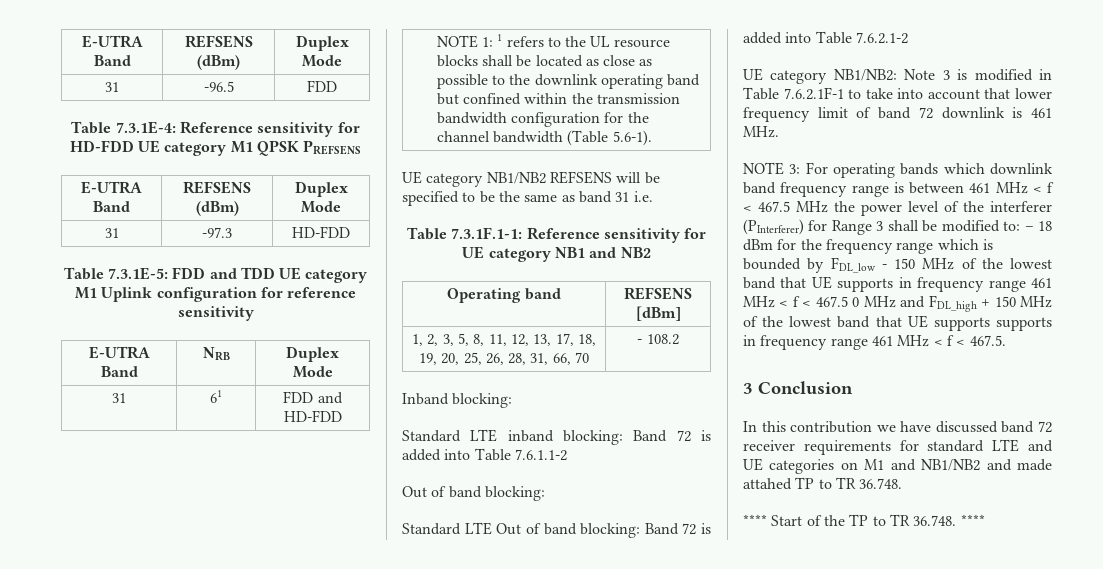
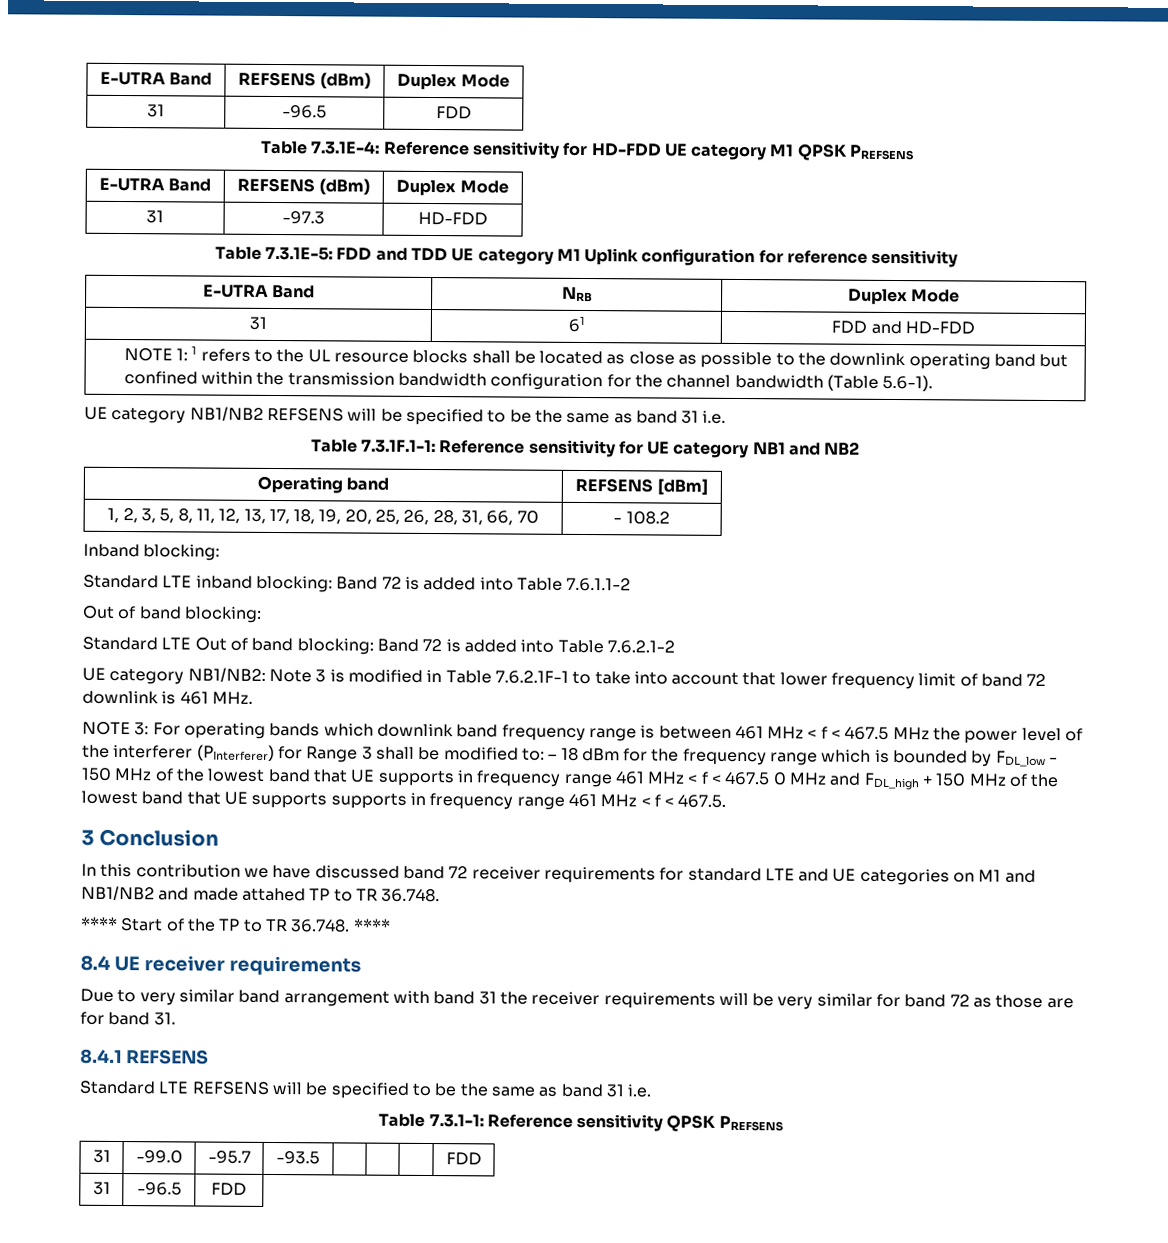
(985, 520) none -> [80,955,361,976] [80,988,1074,1010] [80,1011,176,1026] [80,1048,209,1065] [79,1080,653,1099] [378,1113,783,1132] [92,1149,111,1163] [135,1150,183,1164] [207,1150,251,1164] [276,1151,320,1165] [445,1152,482,1166] [92,1181,111,1195] [136,1182,182,1196] [211,1182,247,1196] // 8.4 UE receiver requirements // Due to very similar band arrangement with band 31 the receiver requirements will be very similar for band 72 as those are for band 31. // 8.4.1 REFSENS // Standard LTE REFSENS will be specified to be the same as band 31 i.e. // Table 7.3.1-1: Reference sensitivity QPSK PREFSENS // 31 | -99.0 | -95.7 | -93.5 | | | | FDD // 31 | -96.5 | FDD

